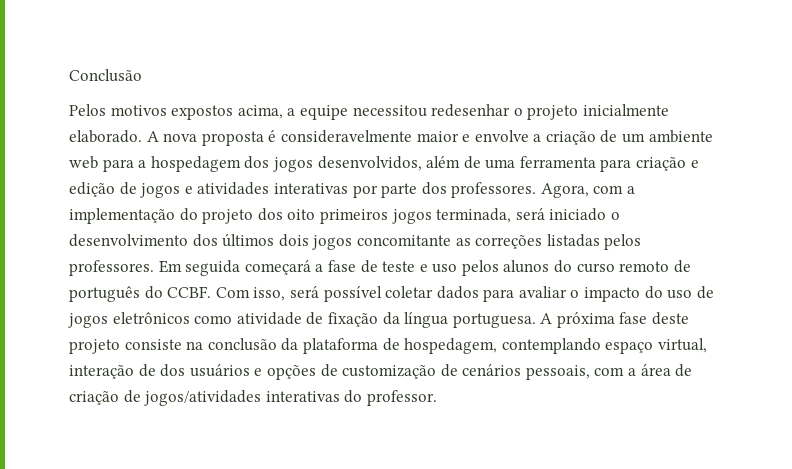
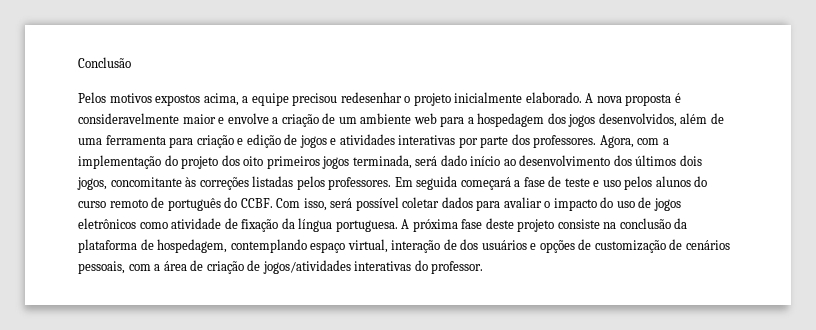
[352,105,427,117] necessitou -> [292,93,338,106] precisou
[549,208,620,221] iniciado o -> [440,155,516,166] dado início ao
[312,235,471,250] jogos concomitante as -> [77,177,197,190] jogos, concomitante às

